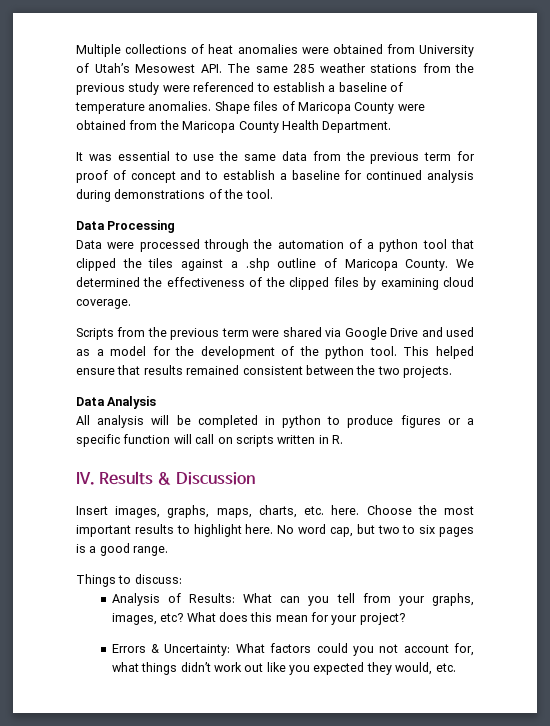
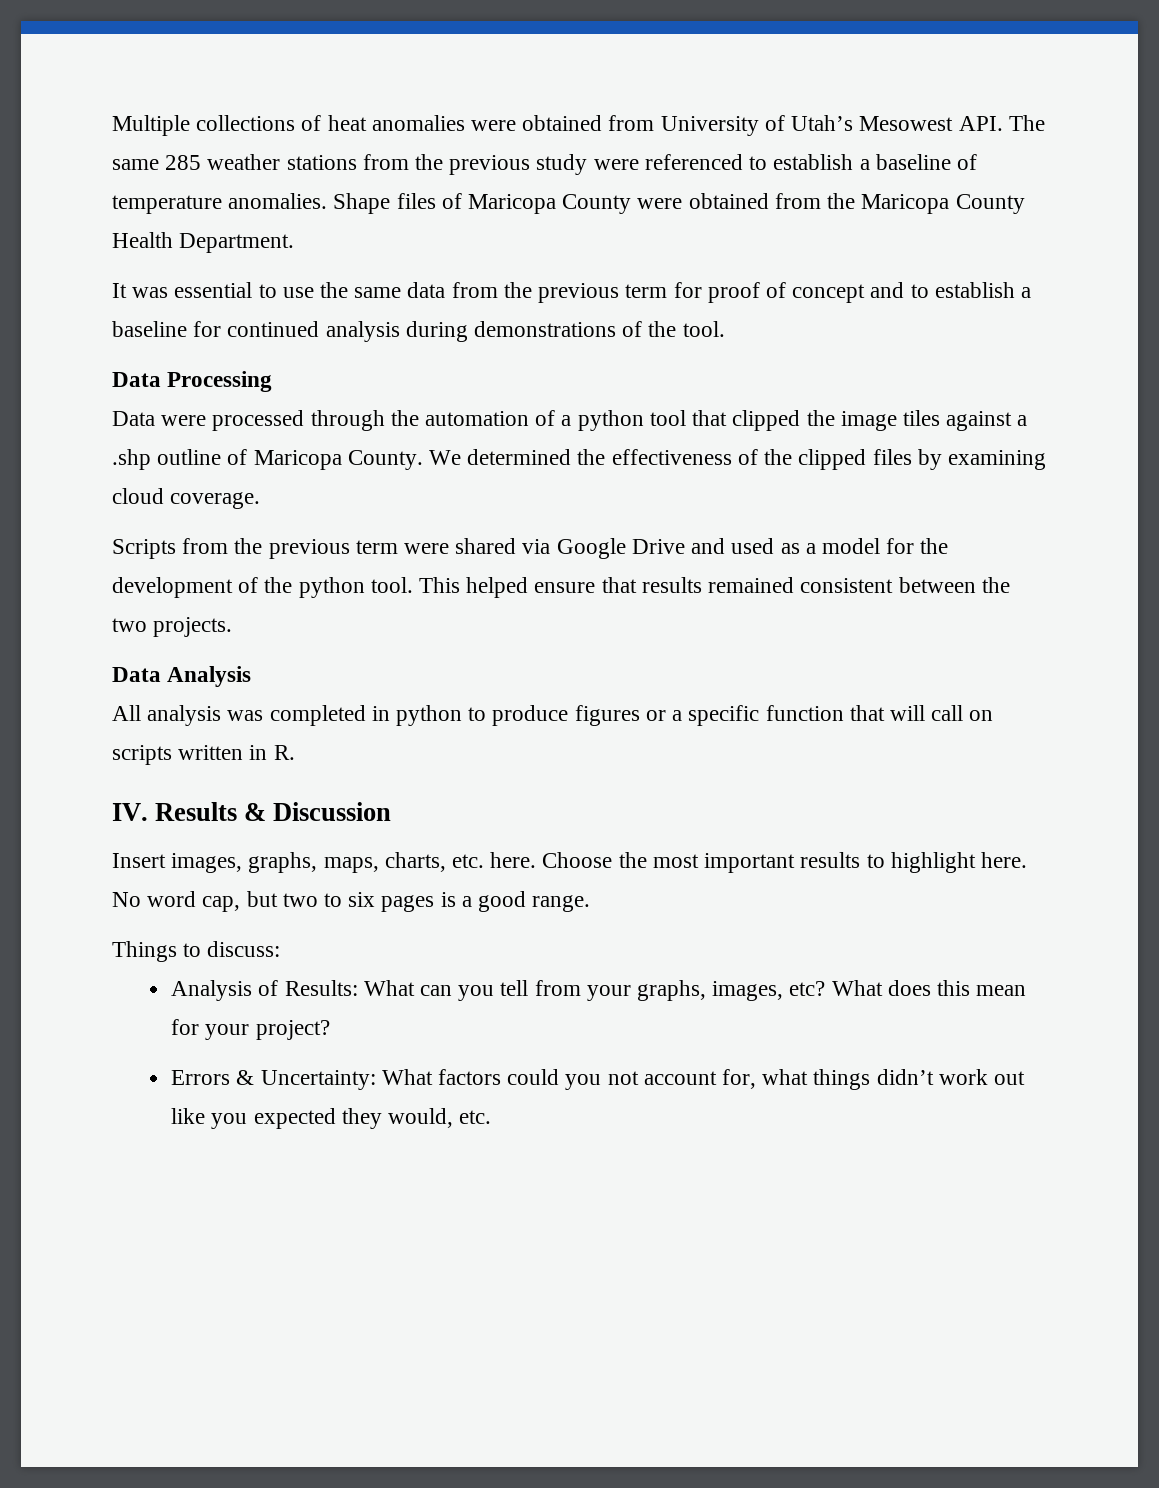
(142, 263) none -> [840,411,897,431] image
[151,415,191,425] will be -> [227,710,264,721] was
(171, 439) none -> [849,705,885,721] that

